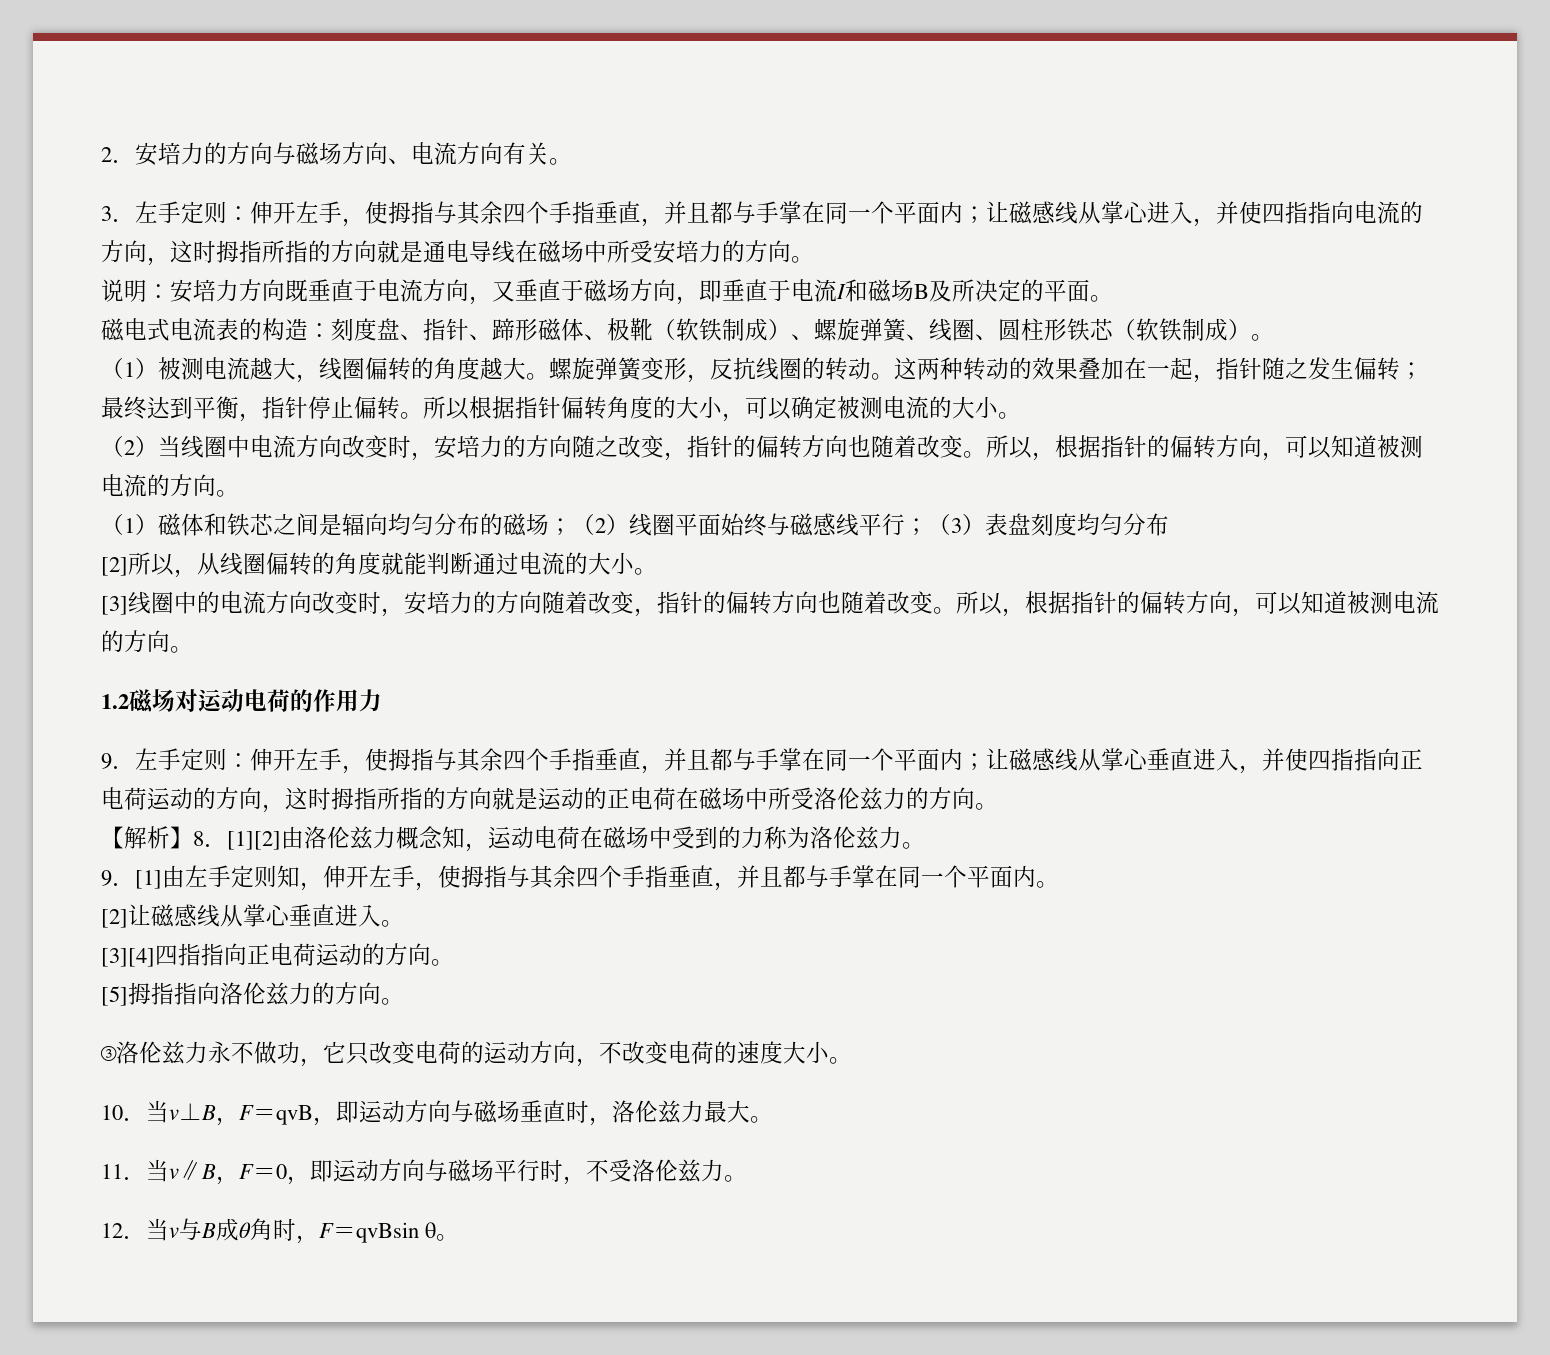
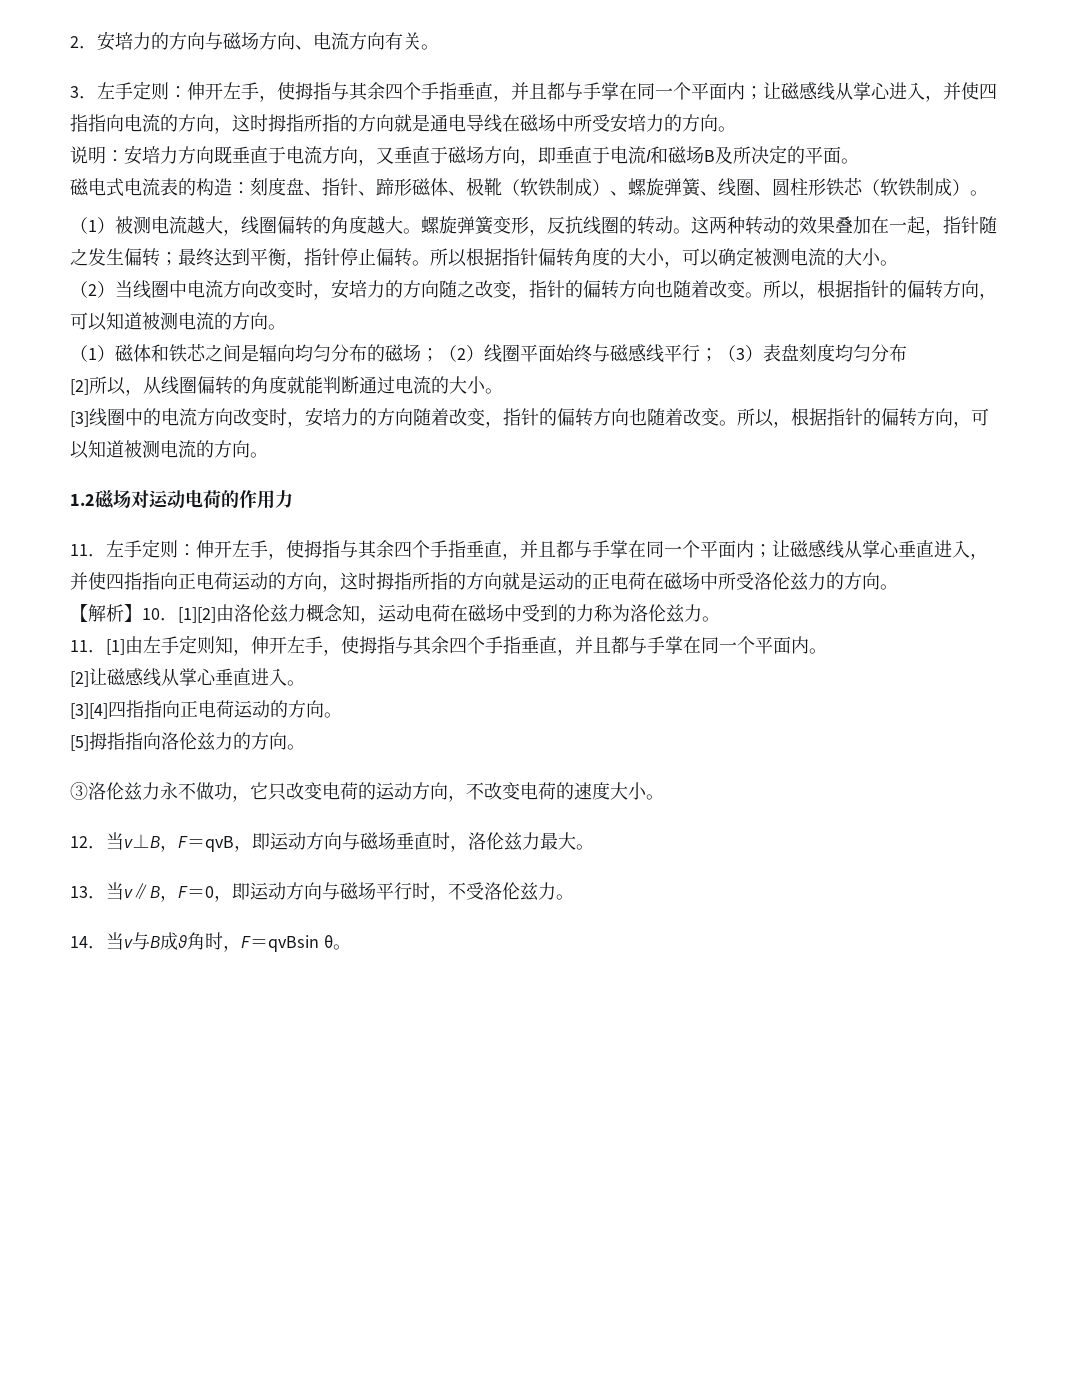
[101,753,112,769] 9 -> [70,544,88,556] 11
[193,831,204,846] 8 -> [142,608,160,620] 10
[101,870,112,886] 9 -> [70,640,88,652] 11
[101,1105,123,1120] 10 -> [70,836,88,848] 12
[101,1164,123,1179] 11 -> [70,886,88,898] 13
[101,1223,123,1238] 12 -> [70,936,88,948] 14

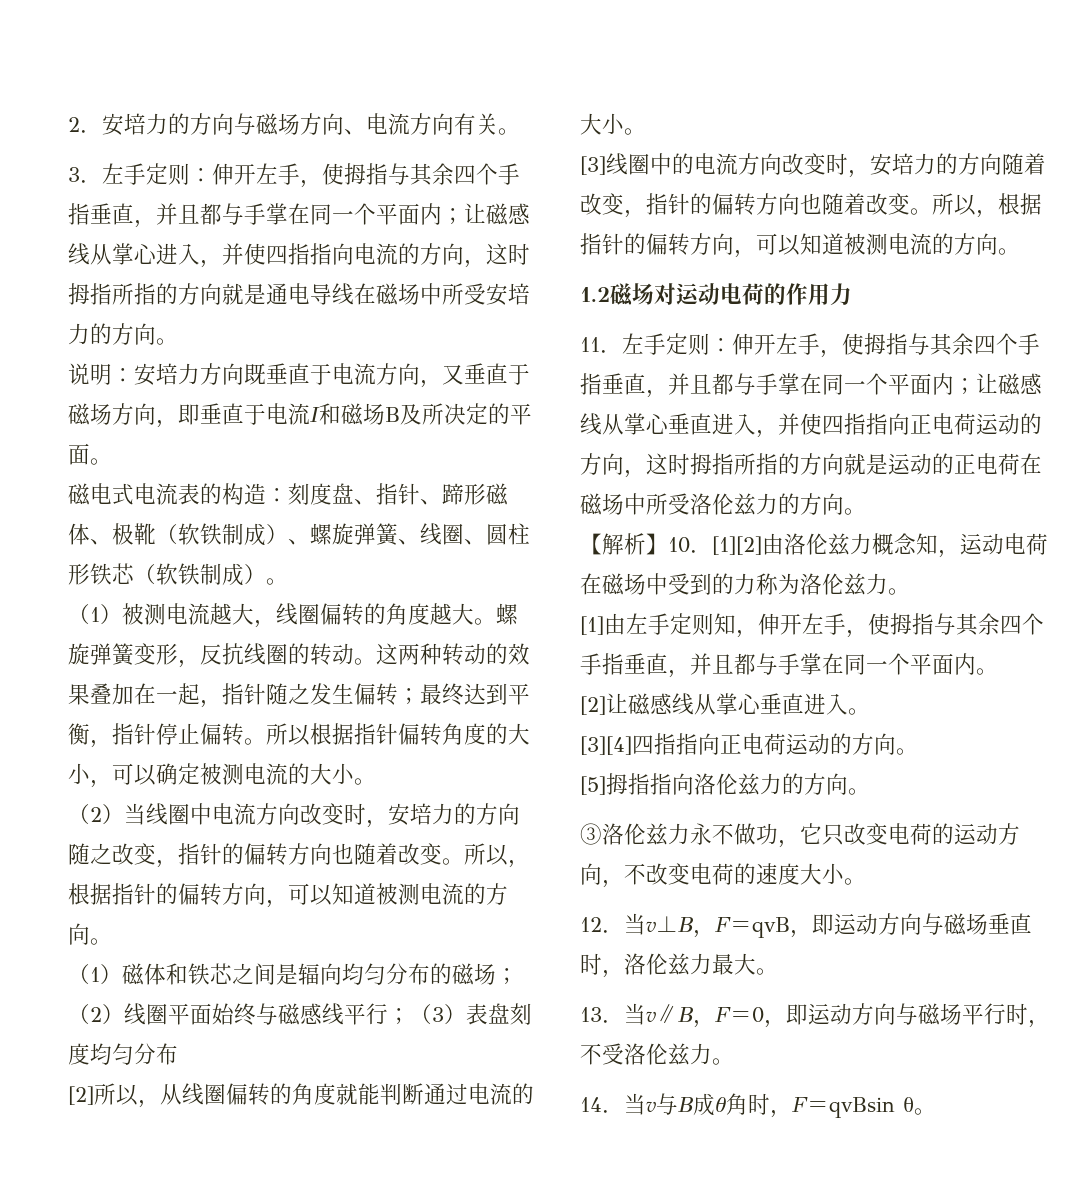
[70,640,106,653] 11． -> (910, 591) none

